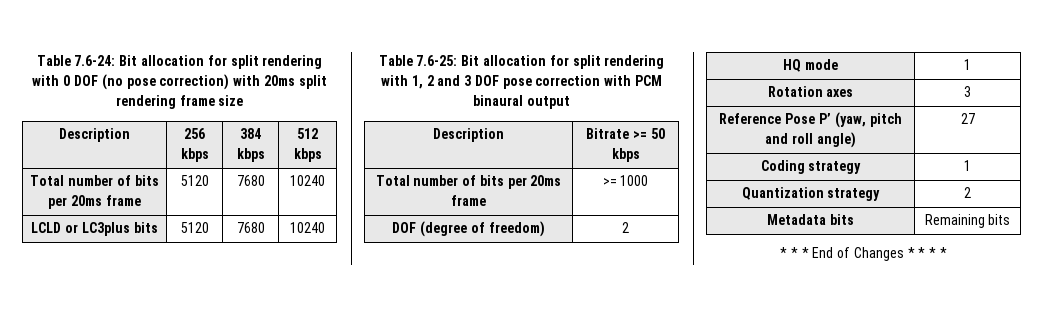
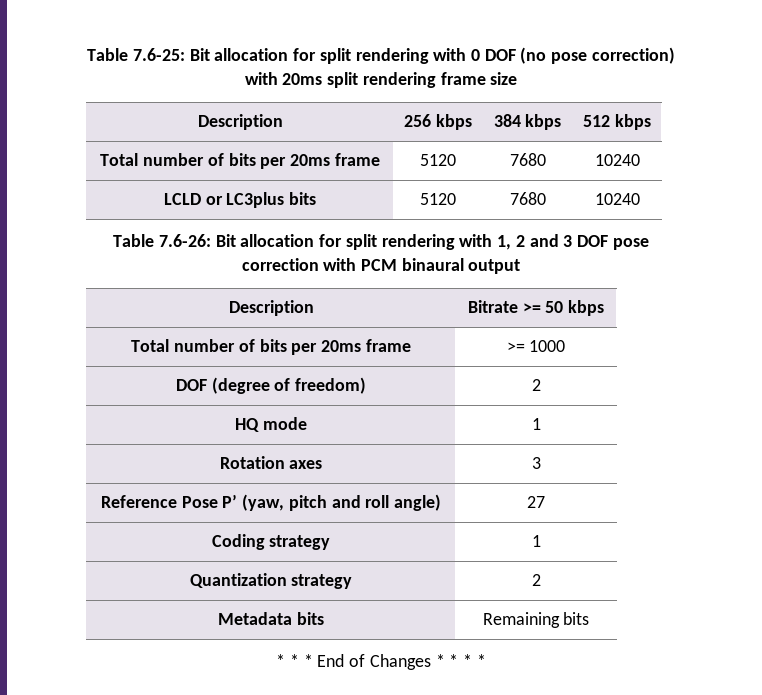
[36,55,116,66] Table 7.6-24: -> [87,48,185,61] Table 7.6-25:
[416,55,458,66] 7.6-25: -> [159,234,212,247] 7.6-26:

